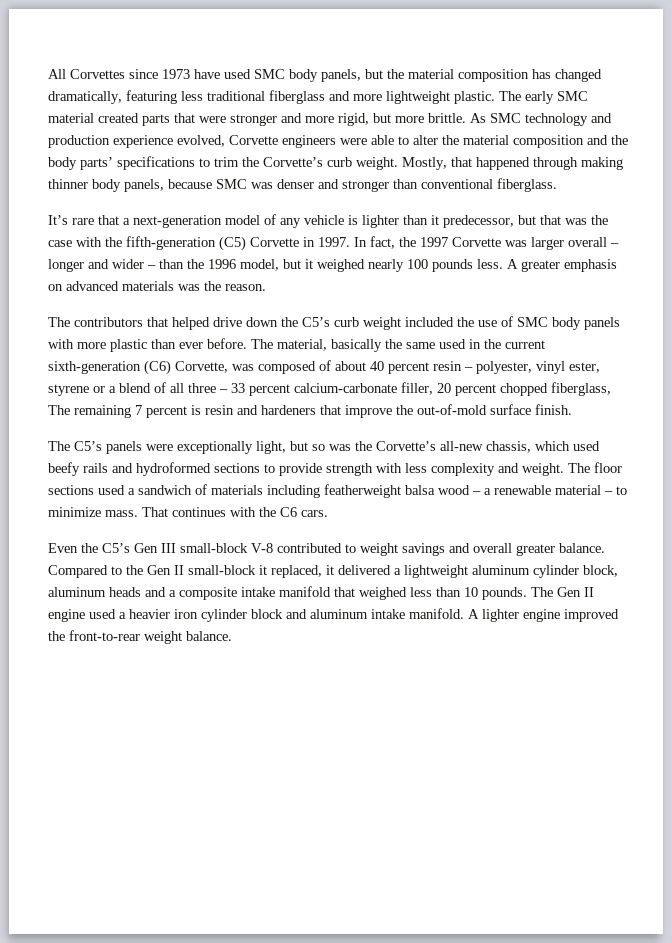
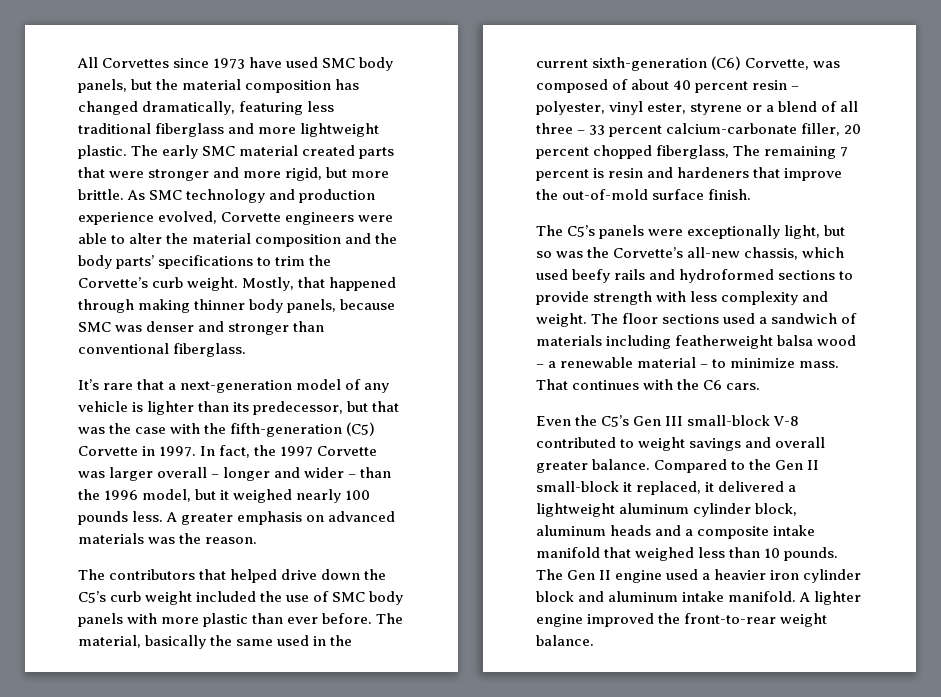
[431,215,439,225] it -> [233,402,250,412] its

